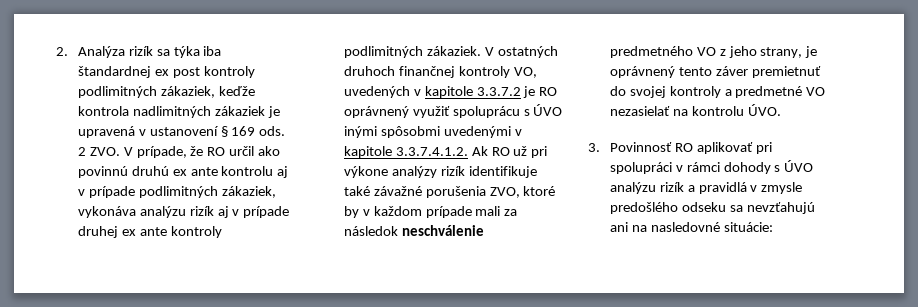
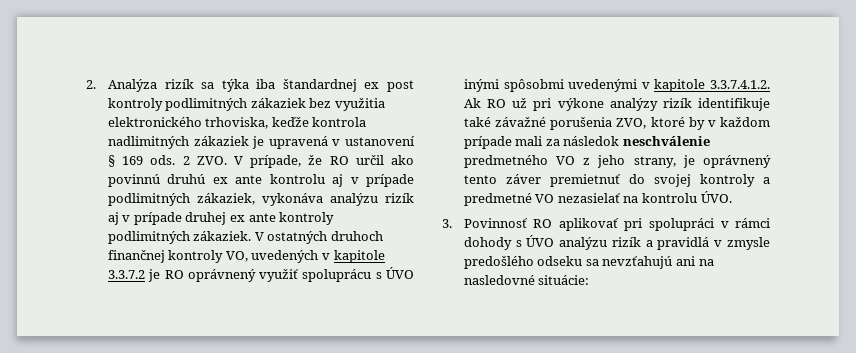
[160,86,215,98] zákaziek, -> [250,98,386,111] [107,117,269,129] zákaziek bez využitia elektronického trhoviska,

